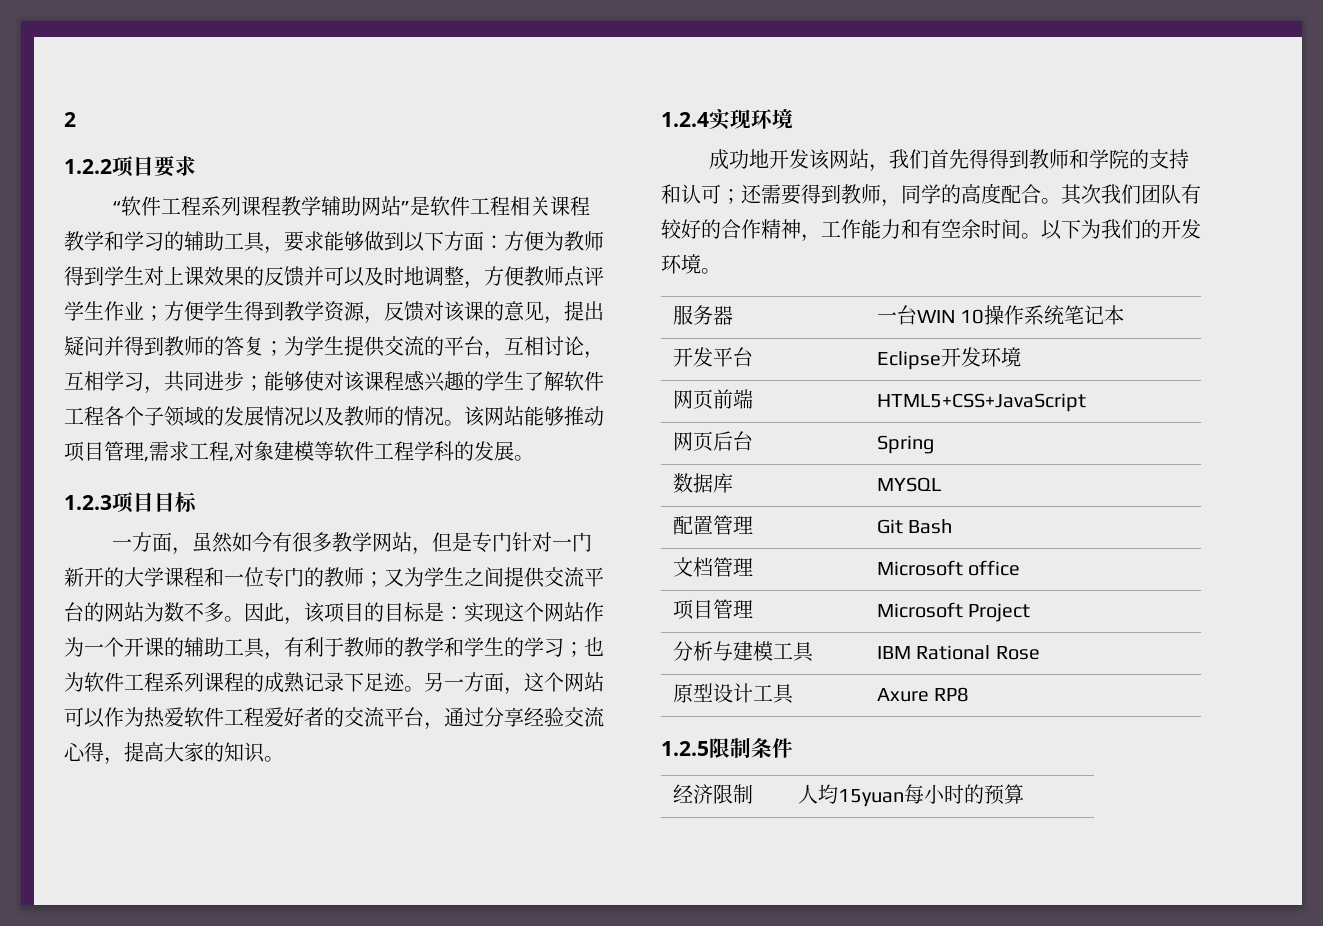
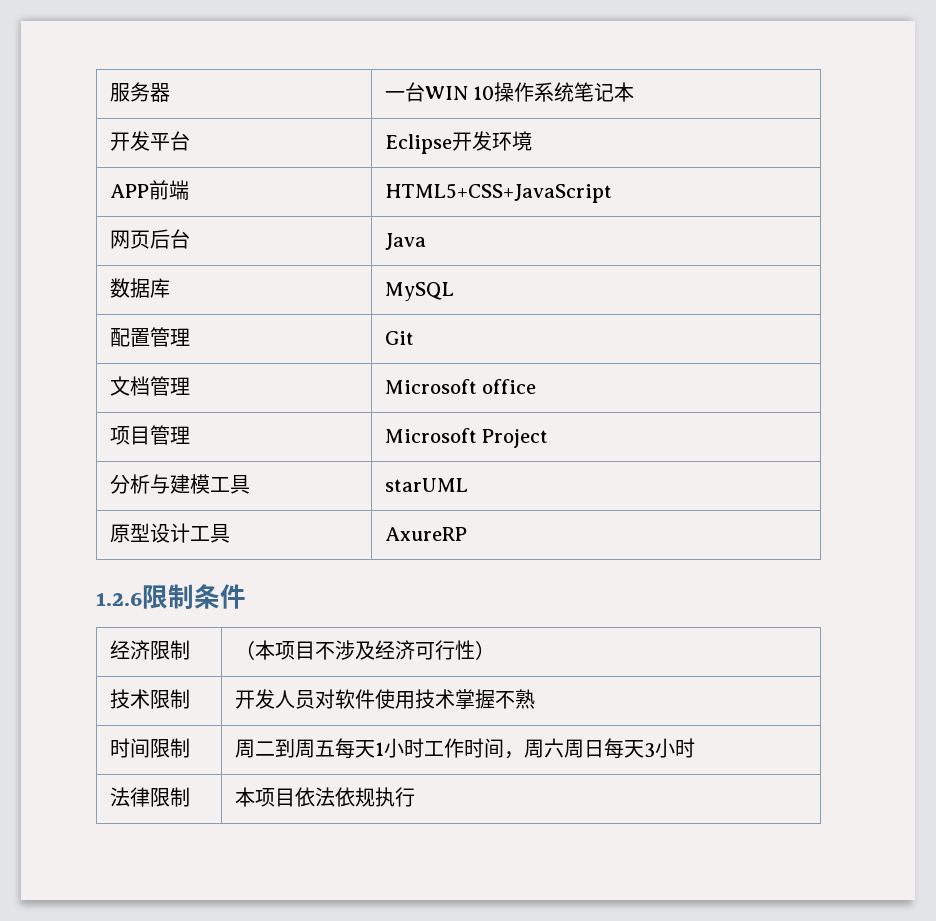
[64,112,76,127] [64,156,196,177] [111,196,590,216] [64,231,604,254] [64,266,604,289] [64,301,604,324] [64,336,604,359] [64,370,604,394] [64,406,604,427] [64,441,534,462] [64,492,197,513] [111,532,592,555] [64,567,604,588] [64,602,604,625] [64,637,604,660] [64,672,604,695] [64,707,604,730] [64,742,284,765] [661,109,793,130] [708,149,1189,172] [661,183,1201,207] [661,219,1201,242] [661,254,721,274] 2 // 1.2.2项目要求 // “软件工程系列课程教学辅助网站”是软件工程相关课程教学和学习的辅助工具，要求能够做到以下方面：方便为教师得到学生对上课效果的反馈并可以及时地调整，方便教师点评学生作业；方便学生得到教学资源，反馈对该课的意见，提出疑问并得到教师的答复；为学生提供交流的平台，互相讨论，互相学习，共同进步；能够使对该课程感兴趣的学生了解软件工程各个子领域的发展情况以及教师的情况。该网站能够推动项目管理,需求工程,对象建模等软件工程学科的发展。 // 1.2.3项目目标 // 一方面，虽然如今有很多教学网站，但是专门针对一门新开的大学课程和一位专门的教师；又为学生之间提供交流平台的网站为数不多。因此，该项目的目标是：实现这个网站作为一个开课的辅助工具，有利于教师的教学和学生的学习；也为软件工程系列课程的成熟记录下足迹。另一方面，这个网站可以作为热爱软件工程爱好者的交流平台，通过分享经验交流心得，提高大家的知识。 // 1.2.4实现环境 // 成功地开发该网站，我们首先得得到教师和学院的支持和认可；还需要得到教师，同学的高度配合。其次我们团队有较好的合作精神，工作能力和有空余时间。以下为我们的开发环境。 // -> (109, 92) none
[672,389,713,409] 网页 -> [109,184,149,198] APP
[876,435,934,454] Spring -> [384,233,426,250] Java
[876,477,941,492] MYSQL -> [384,282,454,301] MySQL
[908,519,953,534] Bash -> (414, 338) none
[876,645,1040,660] IBM Rational Rose -> [384,478,468,492] starUML
[876,687,970,702] [661,741,709,756] Axure RP8 // 1.2.5 -> [384,527,467,541] [96,592,142,606] AxureRP // 1.2.6
[797,784,1024,807] 人均15yuan每小时的预算 -> [234,640,495,660] [109,689,190,709] [234,689,535,709] [109,738,190,758] [234,738,695,759] [109,787,190,807] [234,787,415,807] （本项目不涉及经济可行性） // 技术限制 | 开发人员对软件使用技术掌握不熟 // 时间限制 | 周二到周五每天1小时工作时间，周六周日每天3小时 // 法律限制 | 本项目依法依规执行

